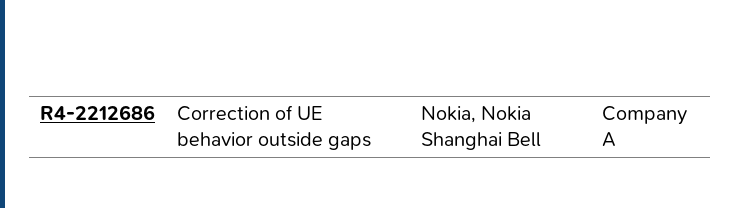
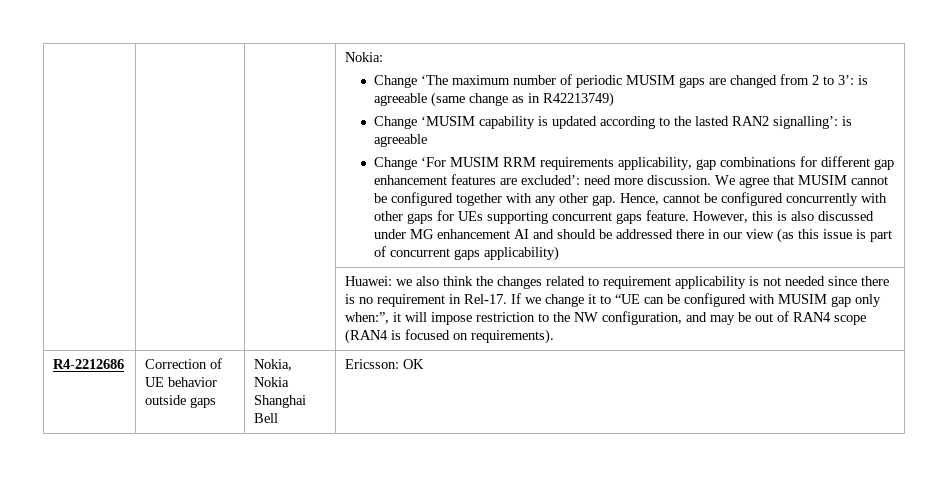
(39, 112) none -> [345,52,384,62] [374,74,869,88] [374,92,615,107] [374,116,853,129] [374,134,428,147] [374,156,895,170] [374,174,889,188] [374,192,888,206] [374,210,875,224] [374,228,893,243] [374,246,560,261] [345,276,890,289] [345,293,882,307] [345,311,867,325] [345,329,555,344] | | | Nokia: // Change ‘The maximum number of periodic MUSIM gaps are changed from 2 to 3’: is agreeable (same change as in R42213749) // Change ‘MUSIM capability is updated according to the lasted RAN2 signalling’: is agreeable // Change ‘For MUSIM RRM requirements applicability, gap combinations for different gap enhancement features are excluded’: need more discussion. We agree that MUSIM cannot be configured together with any other gap. Hence, cannot be configured concurrently with other gaps for UEs supporting concurrent gaps feature. However, this is also discussed under MG enhancement AI and should be addressed there in our view (as this issue is part of concurrent gaps applicability) // | | | Huawei: we also think the changes related to requirement applicability is not needed since there is no requirement in Rel-17. If we change it to “UE can be configured with MUSIM gap only when:”, it will impose restriction to the NW configuration, and may be out of RAN4 scope (RAN4 is focused on requirements). //
[601,106,687,125] [601,132,616,147] Company A -> [345,359,425,369] Ericsson: OK

